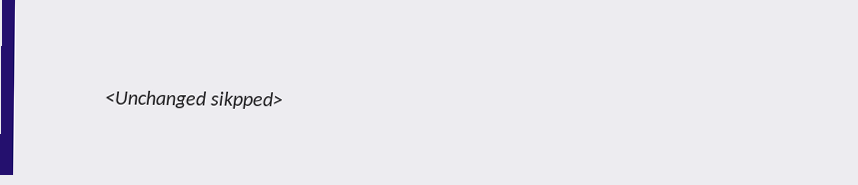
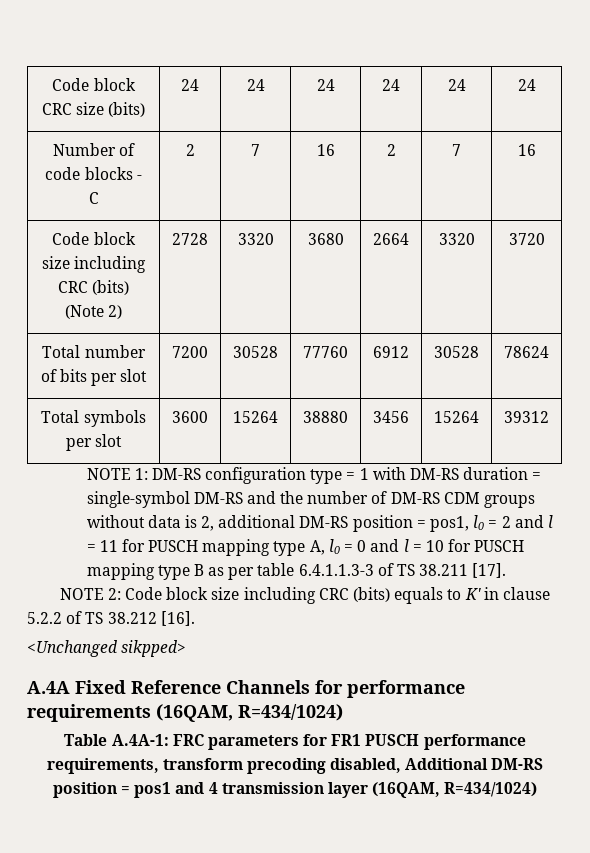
[104,90,284,110] <Unchanged sikpped> -> [52,78,136,91] [41,102,146,117] [181,79,200,91] [246,79,265,91] [316,79,335,91] [382,79,400,91] [447,79,466,91] [517,79,536,91] [52,143,136,156] [45,167,142,180] [88,192,99,204] [185,144,195,156] [251,144,260,156] [316,144,335,156] [386,144,396,156] [452,144,461,156] [517,144,536,156] [52,232,136,245] [41,256,147,273] [57,280,130,295] [64,305,123,319] [172,233,209,245] [237,233,274,245] [307,233,344,245] [373,233,409,245] [438,233,475,245] [508,233,545,245] [42,345,146,358] [40,369,148,386] [172,346,209,358] [233,346,278,358] [303,346,348,358] [373,346,409,358] [434,346,479,358] [504,346,549,358] [41,410,146,427] [65,434,123,451] [172,411,209,423] [233,411,278,423] [303,411,348,423] [373,411,409,423] [434,411,479,423] [504,411,549,423] [86,467,542,484] [86,491,536,508] [86,515,553,532] [86,539,525,556] [86,563,507,580] [59,587,550,604] [27,611,195,626] [27,640,187,657] [27,680,465,698] [27,704,343,722] [64,734,526,750] [46,758,544,774] [52,782,538,798] Code block CRC size (bits) | 24 | 24 | 24 | 24 | 24 | 24 // Number of code blocks - C | 2 | 7 | 16 | 2 | 7 | 16 // Code block size including CRC (bits) (Note 2) | 2728 | 3320 | 3680 | 2664 | 3320 | 3720 // Total number of bits per slot | 7200 | 30528 | 77760 | 6912 | 30528 | 78624 // Total symbols per slot | 3600 | 15264 | 38880 | 3456 | 15264 | 39312 // NOTE 1: DM-RS configuration type = 1 with DM-RS duration = single-symbol DM-RS and the number of DM-RS CDM groups without data is 2, additional DM-RS position = pos1, l0 = 2 and l = 11 for PUSCH mapping type A, l0 = 0 and l = 10 for PUSCH mapping type B as per table 6.4.1.1.3-3 of TS 38.211 [17]. // NOTE 2: Code block size including CRC (bits) equals to K' in clause 5.2.2 of TS 38.212 [16]. // <Unchanged sikpped> // A.4A Fixed Reference Channels for performance requirements (16QAM, R=434/1024) // Table A.4A-1: FRC parameters for FR1 PUSCH performance requirements, transform precoding disabled, Additional DM-RS position = pos1 and 4 transmission layer (16QAM, R=434/1024)

